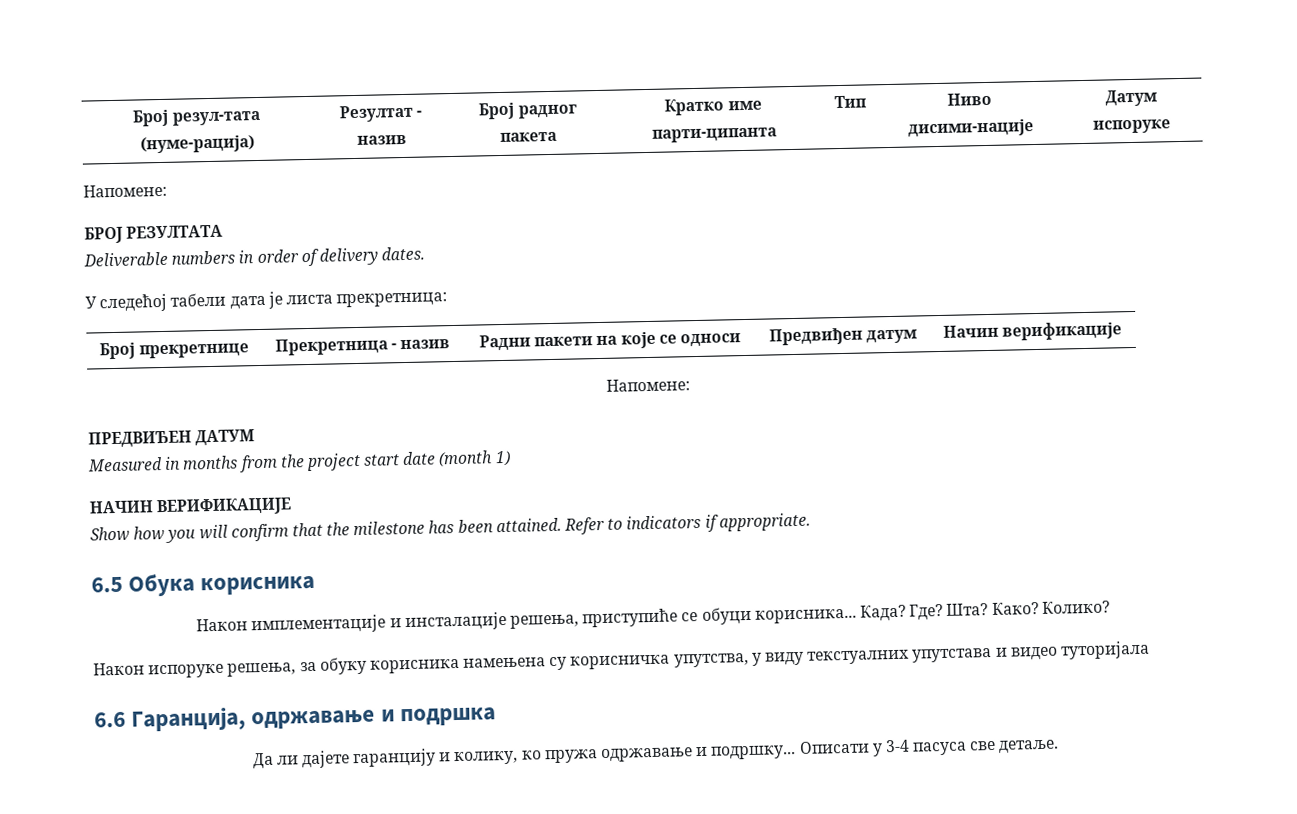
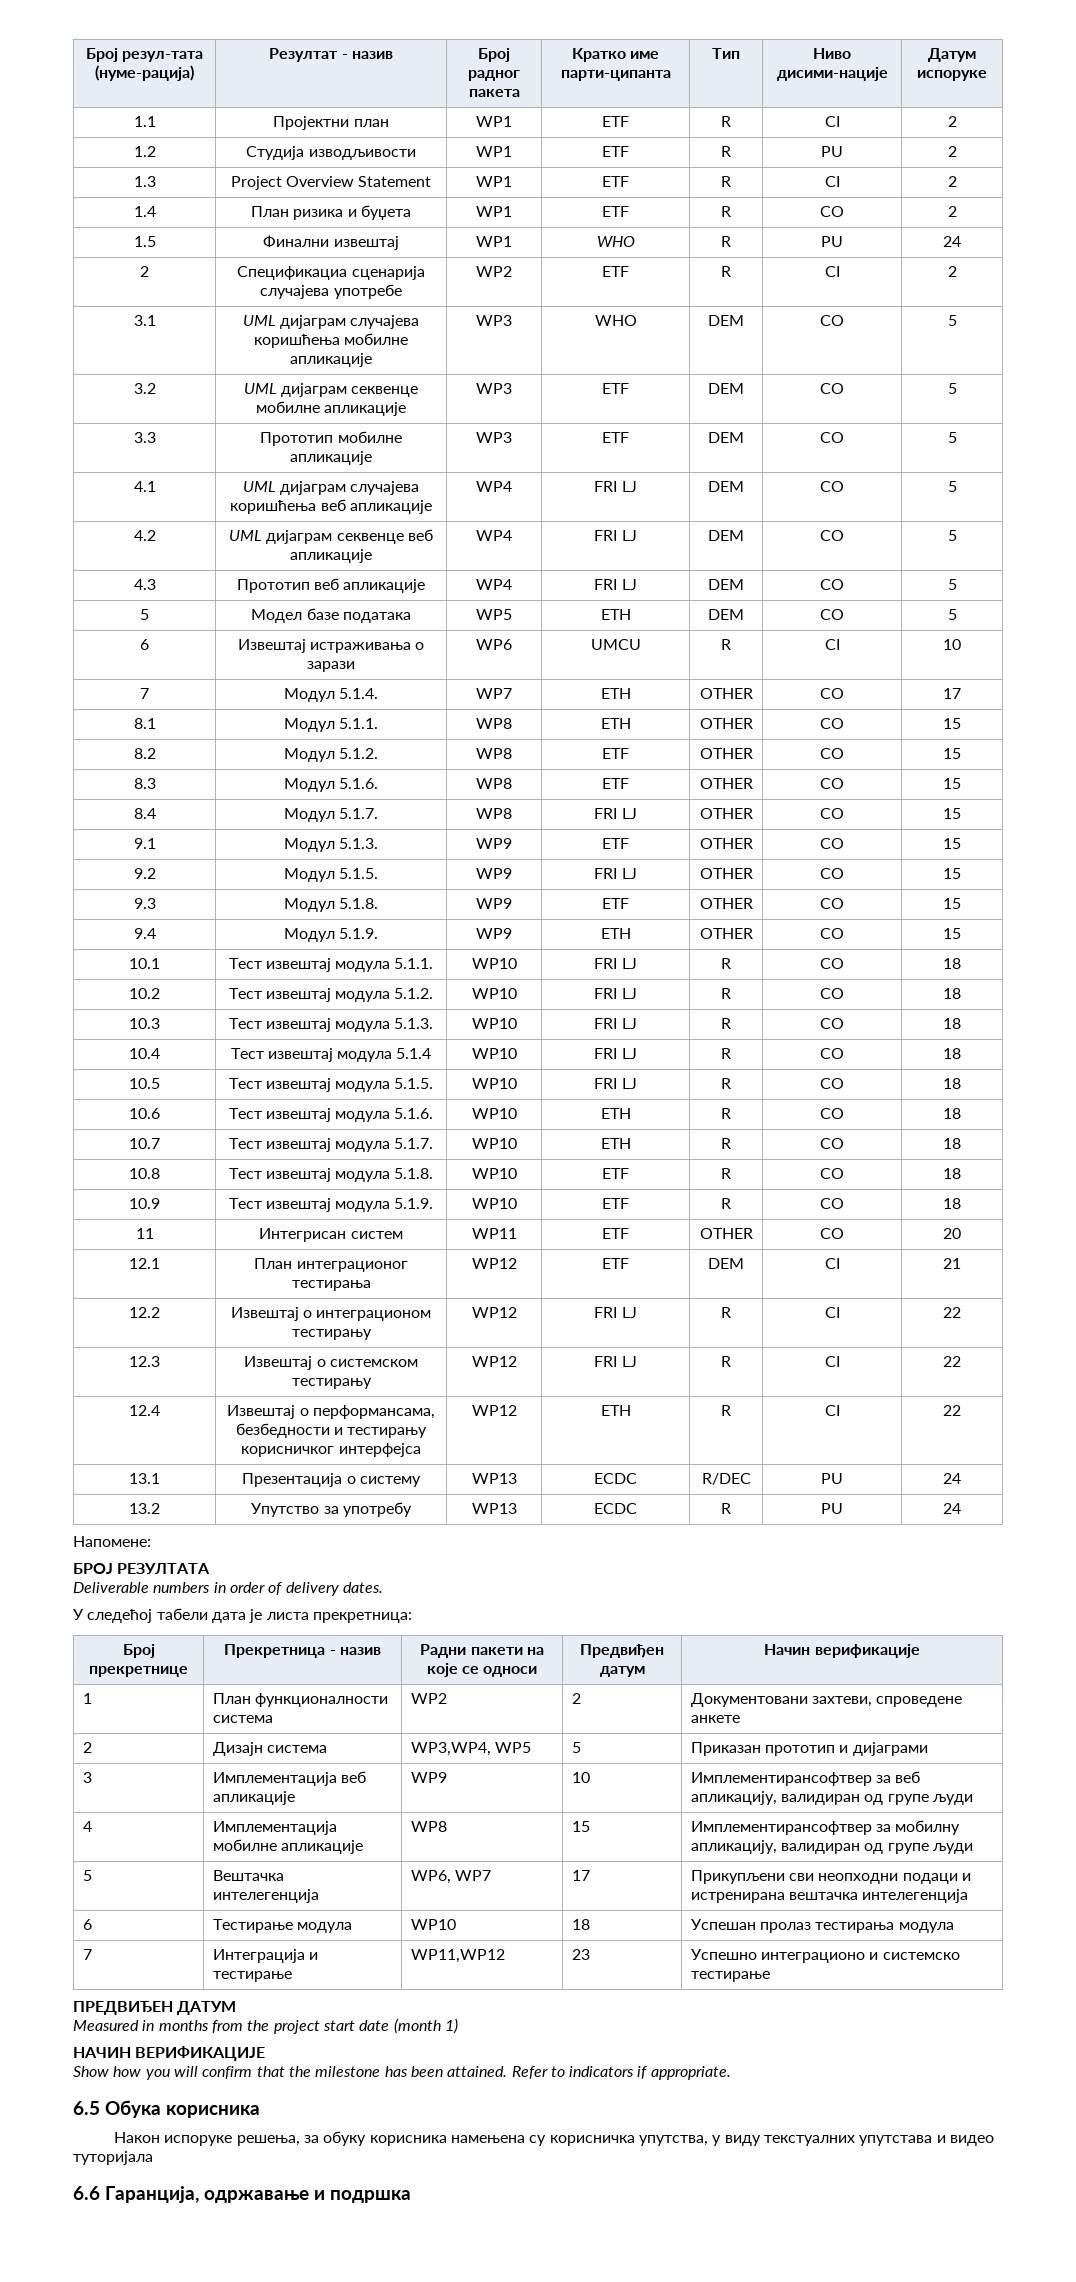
(1171, 126) none -> [133,116,156,127] [273,116,389,130] [476,116,512,127] [602,116,629,127] [721,116,731,127] [824,116,840,127] [947,116,957,127] [133,146,156,157] [246,146,416,160] [476,146,512,157] [602,146,629,157] [721,146,731,157] [821,146,843,157] [947,146,957,157] [133,176,156,187] [230,176,432,190] [476,176,512,187] [602,176,629,187] [721,176,731,187] [824,176,840,187] [947,176,957,187] [133,206,156,217] [251,205,411,220] [476,206,512,217] [602,206,629,217] [721,206,731,217] [820,206,844,217] [947,206,957,217] [133,236,156,247] [263,235,399,250] [476,236,512,247] [596,236,635,247] [721,236,731,247] [821,236,843,247] [943,236,961,247] [140,266,149,277] [237,266,425,280] [260,284,402,299] [476,266,512,277] [602,266,629,277] [721,266,731,277] [824,266,840,277] [947,266,957,277] [133,315,156,326] [242,315,420,329] [253,333,409,348] [290,353,372,367] [476,315,512,326] [594,315,637,326] [708,315,744,326] [820,315,844,326] [947,315,957,326] [133,383,156,394] [243,383,419,397] [255,401,407,416] [476,383,512,394] [602,383,629,394] [708,383,744,394] [820,383,844,394] [947,383,957,394] [133,432,156,443] [260,431,402,446] [290,451,372,465] [476,432,512,443] [602,432,629,443] [708,432,744,443] [820,432,844,443] [947,432,957,443] [133,481,156,492] [242,481,420,495] [230,499,432,514] [476,481,512,492] [594,481,637,492] [708,481,744,492] [820,481,844,492] [947,481,957,492] [133,530,156,541] [229,529,433,544] [290,549,372,563] [476,530,512,541] [594,530,637,541] [708,530,744,541] [820,530,844,541] [947,530,957,541] [133,579,156,590] [236,578,426,593] [476,579,512,590] [594,579,637,590] [708,579,744,590] [820,579,844,590] [947,579,957,590] [140,609,149,620] [251,608,411,623] [476,609,512,620] [600,609,631,620] [708,609,744,620] [820,609,844,620] [947,609,957,620] [140,639,149,650] [237,639,425,653] [307,661,355,672] [476,639,512,650] [590,639,641,650] [721,639,731,650] [824,639,840,650] [943,639,961,650] [140,688,149,699] [283,688,379,702] [476,688,512,699] [600,688,631,699] [699,688,753,699] [820,688,844,699] [943,688,961,699] [133,718,156,729] [283,718,379,732] [476,718,512,729] [600,718,631,729] [699,718,753,729] [820,718,844,729] [943,718,961,729] [133,748,156,759] [283,748,379,762] [476,748,512,759] [602,748,629,759] [699,748,753,759] [820,748,844,759] [943,748,961,759] [133,778,156,789] [283,778,379,792] [476,778,512,789] [602,778,629,789] [699,778,753,789] [820,778,844,789] [943,778,961,789] [133,808,156,819] [283,808,379,822] [476,808,512,819] [594,808,637,819] [699,808,753,819] [820,808,844,819] [943,808,961,819] [133,838,156,849] [283,838,379,852] [476,838,512,849] [602,838,629,849] [699,838,753,849] [820,838,844,849] [943,838,961,849] [133,868,156,879] [283,868,379,882] [476,868,512,879] [594,868,637,879] [699,868,753,879] [820,868,844,879] [943,868,961,879] [133,898,156,909] [283,898,379,912] [476,898,512,909] [602,898,629,909] [699,898,753,909] [820,898,844,909] [943,898,961,909] [133,928,156,939] [283,928,379,942] [476,928,512,939] [600,928,631,939] [699,928,753,939] [820,928,844,939] [943,928,961,939] [129,958,160,969] [228,958,434,972] [471,958,517,969] [594,958,637,969] [721,958,731,969] [820,958,844,969] [943,958,961,969] [129,988,160,999] [228,988,434,1002] [471,988,517,999] [594,988,637,999] [721,988,731,999] [820,988,844,999] [943,988,961,999] [129,1018,160,1029] [228,1018,434,1032] [471,1018,517,1029] [594,1018,637,1029] [721,1018,731,1029] [820,1018,844,1029] [943,1018,961,1029] [129,1048,160,1059] [230,1048,432,1062] [471,1048,517,1059] [594,1048,637,1059] [721,1048,731,1059] [820,1048,844,1059] [943,1048,961,1059] [129,1078,160,1089] [228,1078,434,1092] [471,1078,517,1089] [594,1078,637,1089] [721,1078,731,1089] [820,1078,844,1089] [943,1078,961,1089] [129,1108,160,1119] [228,1108,434,1122] [471,1108,517,1119] [600,1108,631,1119] [721,1108,731,1119] [820,1108,844,1119] [943,1108,961,1119] [129,1138,160,1149] [228,1138,434,1152] [471,1138,517,1149] [600,1138,631,1149] [721,1138,731,1149] [820,1138,844,1149] [943,1138,961,1149] [129,1168,160,1179] [228,1168,434,1182] [471,1168,517,1179] [602,1168,629,1179] [721,1168,731,1179] [820,1168,844,1179] [943,1168,961,1179] [129,1198,160,1209] [228,1198,434,1212] [471,1198,517,1209] [602,1198,629,1209] [721,1198,731,1209] [820,1198,844,1209] [943,1198,961,1209] [135,1228,154,1239] [259,1228,403,1242] [471,1228,517,1239] [602,1228,629,1239] [699,1228,753,1239] [820,1228,844,1239] [943,1228,961,1239] [129,1258,160,1269] [254,1258,408,1272] [291,1280,371,1291] [471,1258,517,1269] [602,1258,629,1269] [708,1258,744,1269] [824,1258,840,1269] [943,1258,961,1269] [129,1307,160,1318] [230,1307,432,1321] [291,1329,372,1340] [471,1307,517,1318] [594,1307,637,1318] [721,1307,731,1318] [824,1307,840,1318] [943,1307,961,1318] [129,1356,160,1367] [244,1356,418,1370] [291,1378,372,1389] [471,1356,517,1367] [594,1356,637,1367] [721,1356,731,1367] [824,1356,840,1367] [943,1356,961,1367] [129,1405,160,1416] [227,1405,435,1419] [235,1423,428,1438] [241,1443,421,1457] [471,1405,517,1416] [600,1405,631,1416] [721,1405,731,1416] [824,1405,840,1416] [943,1405,961,1416] [129,1473,160,1484] [242,1473,421,1487] [471,1473,517,1484] [594,1473,637,1484] [701,1473,751,1485] [821,1473,843,1484] [943,1473,961,1484] [129,1503,160,1514] [251,1502,412,1517] [471,1503,517,1514] [594,1503,637,1514] [721,1503,731,1514] [821,1503,843,1514] [943,1503,961,1514] // 1.1 | Пројектни план | WP1 | ETF | R | CI | 2 // 1.2 | Студија изводљивости | WP1 | ETF | R | PU | 2 // 1.3 | Project Overview Statement | WP1 | ETF | R | CI | 2 // 1.4 | План ризика и буџета | WP1 | ETF | R | CO | 2 // 1.5 | Финални извештај | WP1 | WHO | R | PU | 24 // 2 | Спецификациа сценарија случајева употребе | WP2 | ETF | R | CI | 2 // 3.1 | UML дијаграм случајева коришћења мобилне апликације | WP3 | WHO | DEM | CO | 5 // 3.2 | UML дијаграм секвенце мобилне апликације | WP3 | ETF | DEM | CO | 5 // 3.3 | Прототип мобилне апликације | WP3 | ETF | DEM | CO | 5 // 4.1 | UML дијаграм случајева коришћења веб апликације | WP4 | FRI LJ | DEM | CO | 5 // 4.2 | UML дијаграм секвенце веб апликације | WP4 | FRI LJ | DEM | CO | 5 // 4.3 | Прототип веб апликације | WP4 | FRI LJ | DEM | CO | 5 // 5 | Модел базе података | WP5 | ETH | DEM | CO | 5 // 6 | Извештај истраживања о зарази | WP6 | UMCU | R | CI | 10 // 7 | Модул 5.1.4. | WP7 | ETH | OTHER | CO | 17 // 8.1 | Модул 5.1.1. | WP8 | ETH | OTHER | CO | 15 // 8.2 | Модул 5.1.2. | WP8 | ETF | OTHER | CO | 15 // 8.3 | Модул 5.1.6. | WP8 | ETF | OTHER | CO | 15 // 8.4 | Модул 5.1.7. | WP8 | FRI LJ | OTHER | CO | 15 // 9.1 | Модул 5.1.3. | WP9 | ETF | OTHER | CO | 15 // 9.2 | Модул 5.1.5. | WP9 | FRI LJ | OTHER | CO | 15 // 9.3 | Модул 5.1.8. | WP9 | ETF | OTHER | CO | 15 // 9.4 | Модул 5.1.9. | WP9 | ETH | OTHER | CO | 15 // 10.1 | Тест извештај модула 5.1.1. | WP10 | FRI LJ | R | CO | 18 // 10.2 | Тест извештај модула 5.1.2. | WP10 | FRI LJ | R | CO | 18 // 10.3 | Тест извештај модула 5.1.3. | WP10 | FRI LJ | R | CO | 18 // 10.4 | Тест извештај модула 5.1.4 | WP10 | FRI LJ | R | CO | 18 // 10.5 | Тест извештај модула 5.1.5. | WP10 | FRI LJ | R | CO | 18 // 10.6 | Тест извештај модула 5.1.6. | WP10 | ETH | R | CO | 18 // 10.7 | Тест извештај модула 5.1.7. | WP10 | ETH | R | CO | 18 // 10.8 | Тест извештај модула 5.1.8. | WP10 | ETF | R | CO | 18 // 10.9 | Тест извештај модула 5.1.9. | WP10 | ETF | R | CO | 18 // 11 | Интегрисан систем | WP11 | ETF | OTHER | CO | 20 // 12.1 | План интеграционог тестирања | WP12 | ETF | DEM | CI | 21 // 12.2 | Извештај о интеграционом тестирању | WP12 | FRI LJ | R | CI | 22 // 12.3 | Извештај о системском тестирању | WP12 | FRI LJ | R | CI | 22 // 12.4 | Извештај о перформансама, безбедности и тестирању корисничког интерфејса | WP12 | ETH | R | CI | 22 // 13.1 | Презентација о систему | WP13 | ECDC | R/DEC | PU | 24 // 13.2 | Упутство за употребу | WP13 | ECDC | R | PU | 24
[606,378,690,392] // Напомене: -> [82,1693,92,1704] [212,1693,388,1707] [212,1715,273,1723] [410,1693,447,1704] [571,1693,581,1704] [690,1693,963,1707] [690,1715,740,1723] [82,1742,92,1753] [212,1742,327,1756] [410,1742,531,1756] [571,1742,581,1753] [690,1742,928,1756] [82,1772,92,1783] [212,1771,366,1786] [212,1791,295,1805] [410,1772,447,1783] [571,1772,590,1783] [690,1771,921,1786] [690,1791,973,1805] [82,1821,92,1832] [212,1821,337,1835] [212,1839,363,1854] [410,1821,447,1832] [571,1821,590,1832] [690,1820,961,1835] [690,1840,973,1854] [82,1870,92,1881] [212,1870,284,1881] [212,1889,319,1903] [410,1870,491,1884] [571,1870,590,1881] [690,1870,971,1884] [690,1889,969,1903] [82,1919,92,1930] [212,1919,352,1933] [410,1919,456,1930] [571,1919,590,1930] [690,1919,954,1933] [82,1949,92,1960] [212,1949,318,1963] [212,1971,292,1982] [410,1949,505,1963] [571,1949,590,1960] [690,1949,960,1963] [690,1971,770,1982] // 1 | План функционалности система | WP2 | 2 | Документовани захтеви, спроведене анкете // 2 | Дизајн система | WP3,WP4, WP5 | 5 | Приказан прототип и дијаграми // 3 | Имплементација веб апликације | WP9 | 10 | Имплементирансофтвер за веб апликацију, валидиран од групе људи // 4 | Имплементација мобилне апликације | WP8 | 15 | Имплементирансофтвер за мобилну апликацију, валидиран од групе људи // 5 | Вештачка интелегенција | WP6, WP7 | 17 | Прикупљени сви неопходни подаци и истренирана вештачка интелегенција // 6 | Тестирање модула | WP10 | 18 | Успешан пролаз тестирања модула // 7 | Интеграција и тестирање | WP11,WP12 | 23 | Успешно интеграционо и системско тестирање
[196,600,1110,635] // Након имплементације и инсталације решења, приступиће се обуци корисника... Када? Где? Шта? Како? Колико? -> (260, 2111) none
[252,739,1060,770] // Да ли дајете гаранцију и колику, ко пружа одржавање и подршку... Описати у 3-4 пасуса све детаље. -> (411, 2196) none

